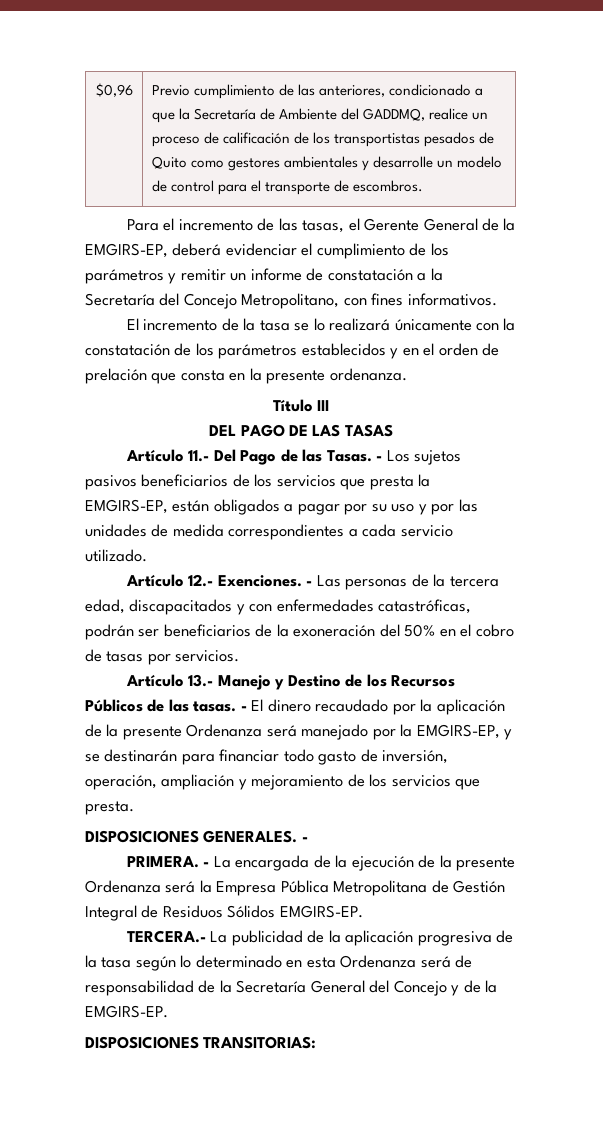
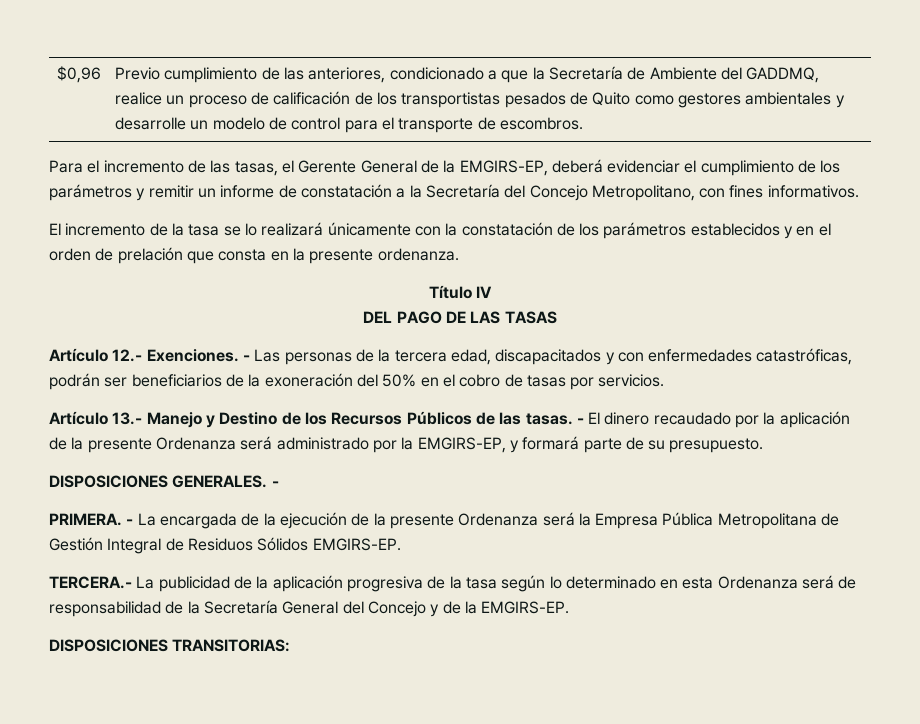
[317,400,330,411] III -> [476,286,493,298] IV
[125,449,462,465] [85,474,431,490] [85,499,478,515] [85,524,453,540] [85,549,147,562] // Artículo 11.- Del Pago de las Tasas. - Los sujetos pasivos beneficiarios de los servicios que presta la EMGIRS-EP, están obligados a pagar por su uso y por las unidades de medida correspondientes a cada servicio utilizado. -> (557, 317) none
[301,724,369,740] manejado -> [276,437,369,450] administrado
[85,749,449,765] [85,774,481,790] [85,801,134,815] se destinarán para financiar todo gasto de inversión, operación, ampliación y mejoramiento de los servicios que presta. -> [522,436,764,453] formará parte de su presupuesto.

